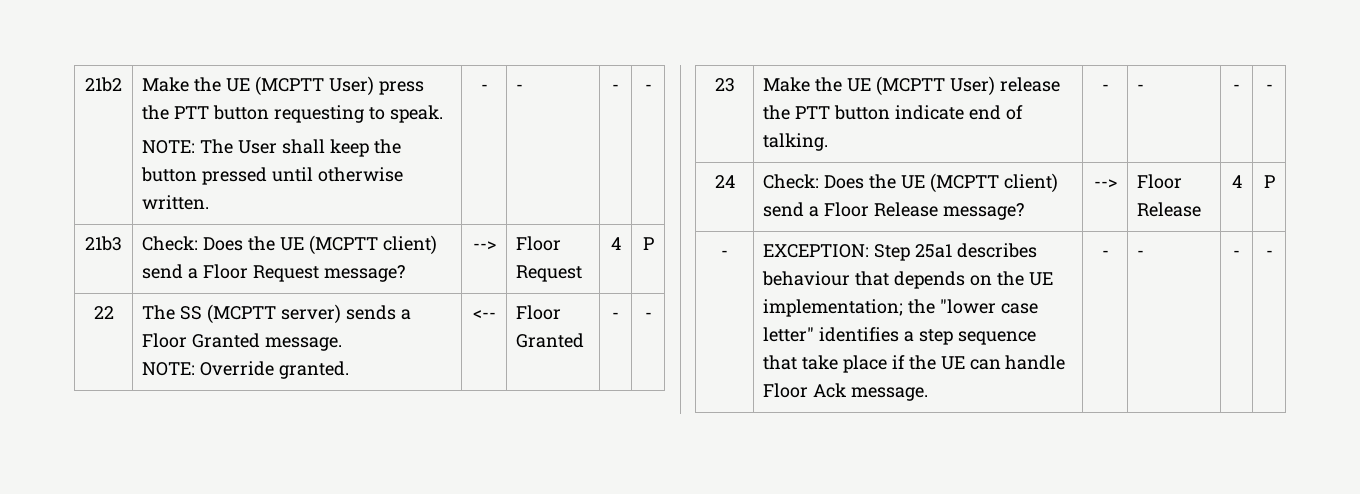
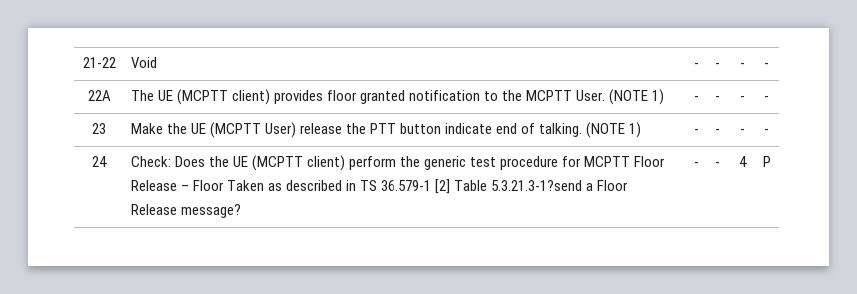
[85,77,122,92] [142,76,424,96] [142,105,443,123] [142,139,401,157] [141,167,403,185] [142,195,210,210] [480,84,488,91] [516,84,524,91] [612,84,619,91] [644,84,652,91] [85,236,122,251] [142,235,437,255] [142,264,405,282] [472,241,496,250] [516,236,562,251] [516,265,583,282] [610,237,621,250] [642,237,654,250] [93,306,114,319] [142,304,411,324] [142,333,343,351] [142,361,350,379] [472,310,496,319] [516,305,562,320] [516,333,585,348] 21b2 | Make the UE (MCPTT User) press the PTT button requesting to speak. // NOTE: The User shall keep the button pressed until otherwise written. | - | - | - | - // 21b3 | Check: Does the UE (MCPTT client) send a Floor Request message? | --> | Floor Request | 4 | P // 22 | The SS (MCPTT server) sends a Floor Granted message. // NOTE: Override granted. | <-- | Floor Granted -> [82,57,116,68] [130,57,157,68] [693,63,699,68] [714,63,720,68] [740,63,745,68] [764,63,769,68] [87,90,111,101] [130,89,665,105] [693,96,699,101] [714,96,720,101] 21-22 | Void | - | - | - | - // 22A | The UE (MCPTT client) provides floor granted notification to the MCPTT User. (NOTE 1) | - | -
(829, 142) none -> [586,122,642,138] (NOTE 1)
[763,202,805,217] send -> [349,156,666,170] [130,179,583,194] perform the generic test procedure for MCPTT Floor Release – Floor Taken as described in TS 36.579-1 [2] Table 5.3.21.3-1?send
[1093,179,1117,188] [1137,174,1183,189] [1137,202,1202,217] [1231,175,1242,188] [1263,175,1275,188] [721,250,728,257] [763,243,1037,261] [762,271,1053,289] [763,299,1038,317] [763,327,1036,345] [763,355,1066,373] [763,383,929,401] [1101,250,1109,257] [1137,250,1145,257] [1233,250,1240,257] [1265,250,1273,257] --> | Floor Release | 4 | P // - | EXCEPTION: Step 25a1 describes behaviour that depends on the UE implementation; the "lower case letter" identifies a step sequence that take place if the UE can handle Floor Ack message. | - | - | - | - -> [693,162,699,167] [714,162,720,167] [739,156,747,167] [762,156,771,167] - | - | 4 | P

